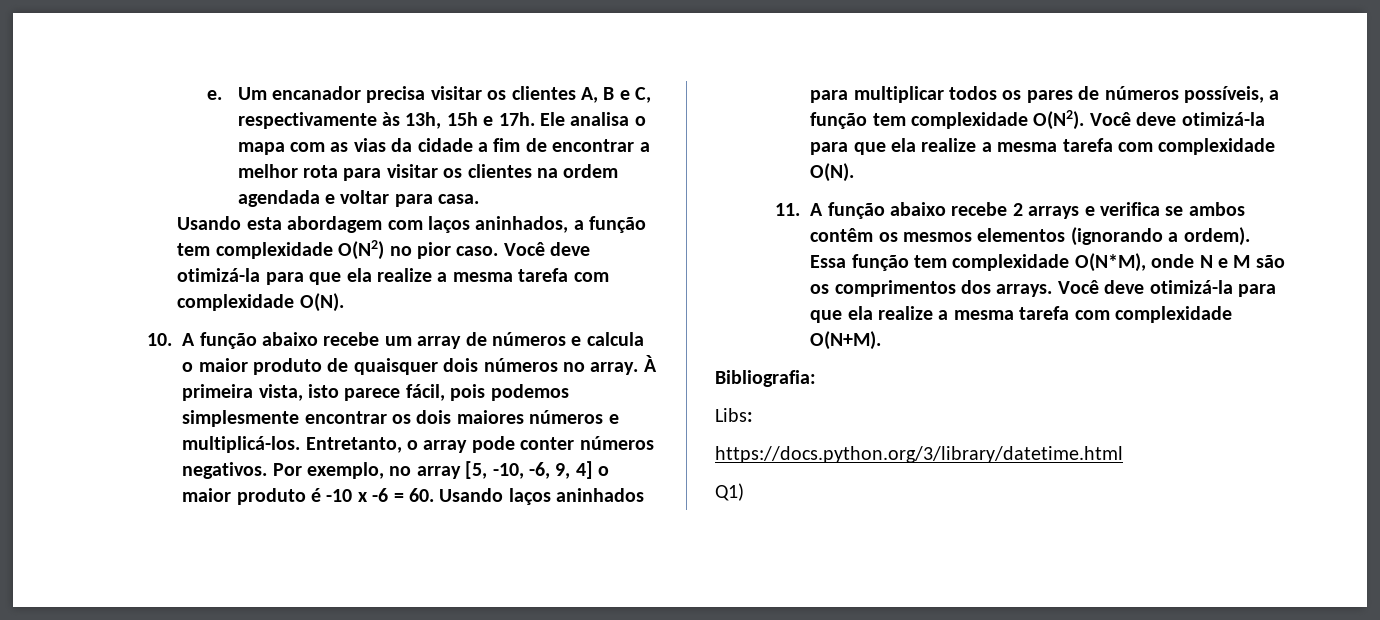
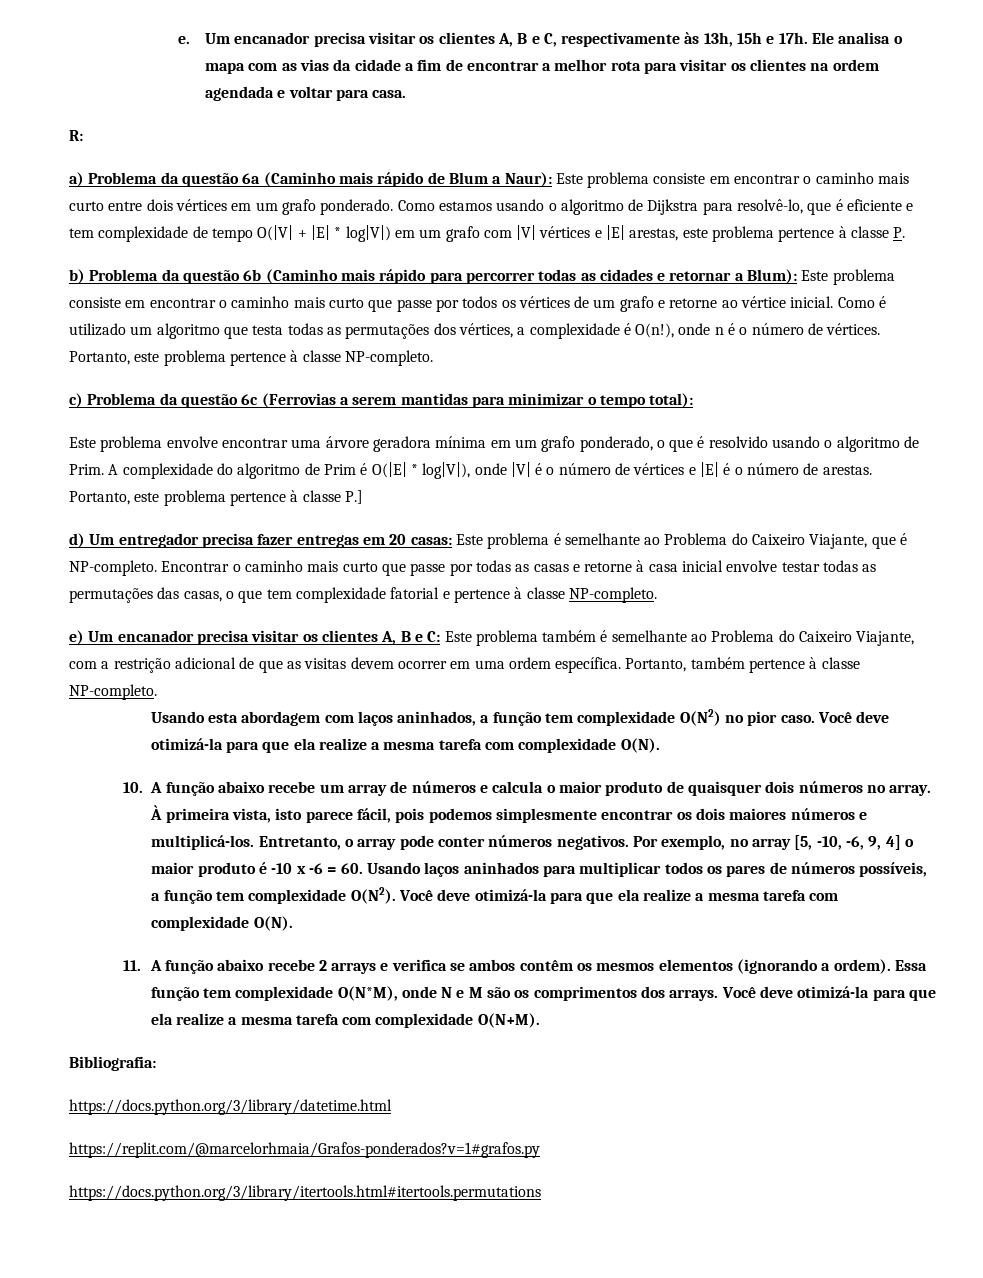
(480, 199) none -> [69,130,83,141] [69,172,910,188] [69,199,914,215] [69,225,906,242] [69,269,895,285] [69,296,887,312] [69,323,881,339] [69,350,433,366] [69,393,694,408] [69,436,920,452] [69,462,872,479] [69,490,363,506] [69,533,908,549] [69,560,877,576] [69,587,657,603] [69,630,915,646] [69,657,860,673] [69,684,157,700] // R: // a) Problema da questão 6a (Caminho mais rápido de Blum a Naur): Este problema consiste em encontrar o caminho mais curto entre dois vértices em um grafo ponderado. Como estamos usando o algoritmo de Dijkstra para resolvê-lo, que é eficiente e tem complexidade de tempo O(|V| + |E| * log|V|) em um grafo com |V| vértices e |E| arestas, este problema pertence à classe P. // b) Problema da questão 6b (Caminho mais rápido para percorrer todas as cidades e retornar a Blum): Este problema consiste em encontrar o caminho mais curto que passe por todos os vértices de um grafo e retorne ao vértice inicial. Como é utilizado um algoritmo que testa todas as permutações dos vértices, a complexidade é O(n!), onde n é o número de vértices. Portanto, este problema pertence à classe NP-completo. // c) Problema da questão 6c (Ferrovias a serem mantidas para minimizar o tempo total): // Este problema envolve encontrar uma árvore geradora mínima em um grafo ponderado, o que é resolvido usando o algoritmo de Prim. A complexidade do algoritmo de Prim é O(|E| * log|V|), onde |V| é o número de vértices e |E| é o número de arestas. Portanto, este problema pertence à classe P.] // d) Um entregador precisa fazer entregas em 20 casas: Este problema é semelhante ao Problema do Caixeiro Viajante, que é NP-completo. Encontrar o caminho mais curto que passe por todas as casas e retorne à casa inicial envolve testar todas as permutações das casas, o que tem complexidade fatorial e pertence à classe NP-completo. // e) Um encanador precisa visitar os clientes A, B e C: Este problema também é semelhante ao Problema do Caixeiro Viajante, com a restrição adicional de que as visitas devem ocorrer em uma ordem específica. Portanto, também pertence à classe NP-completo.
[715,408,753,422] // Libs: -> (156, 1063) none
[715,483,744,501] Q1) -> [69,1142,540,1158] [69,1185,541,1201] https://replit.com/@marcelorhmaia/Grafos-ponderados?v=1#grafos.py // https://docs.python.org/3/library/itertools.html#itertools.permutations

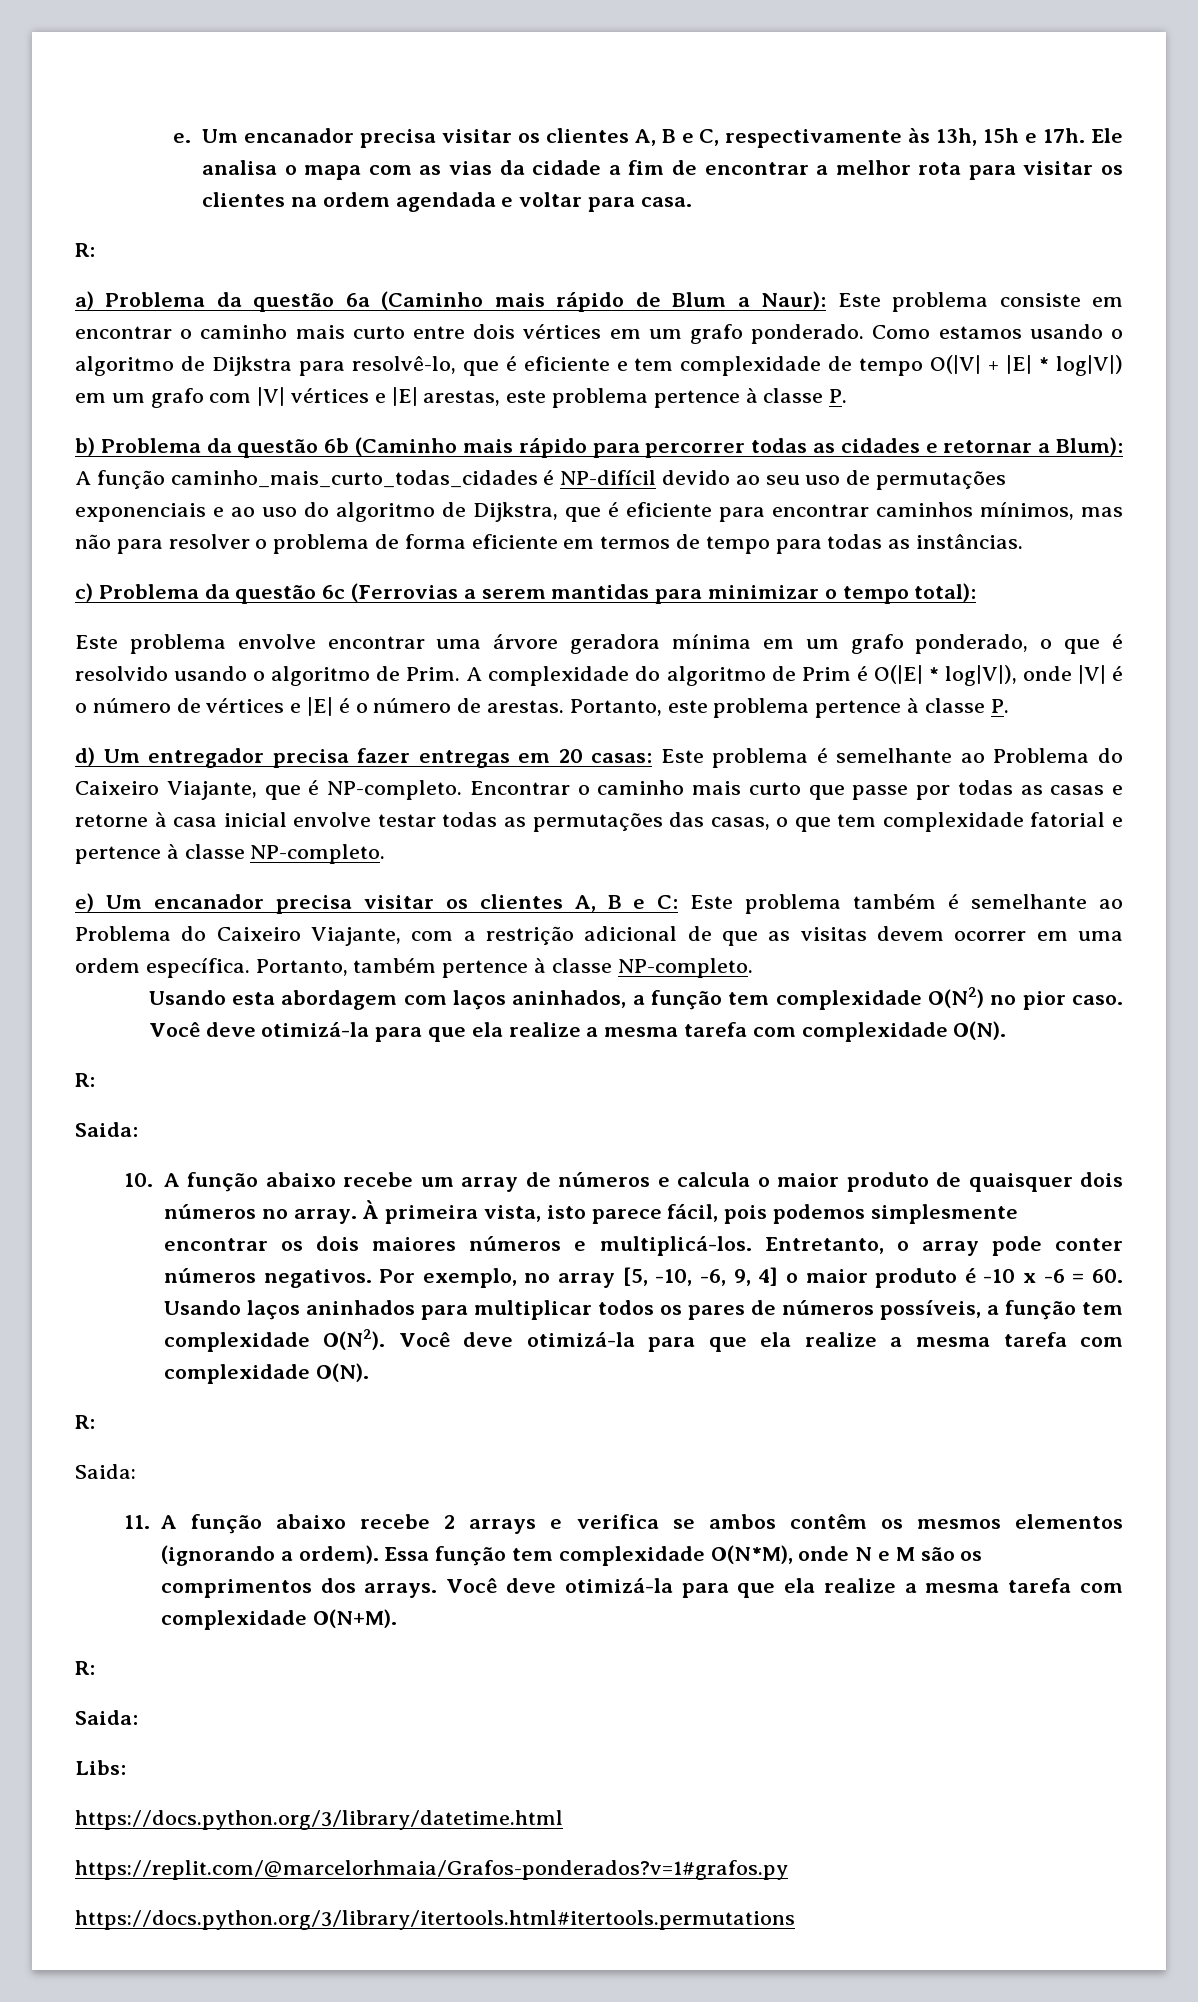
[801,269,895,285] [69,296,887,312] [69,323,881,339] [69,350,433,366] Este problema consiste em encontrar o caminho mais curto que passe por todos os vértices de um grafo e retorne ao vértice inicial. Como é utilizado um algoritmo que testa todas as permutações dos vértices, a complexidade é O(n!), onde n é o número de vértices. Portanto, este problema pertence à classe NP-completo. -> [75,470,1007,490] [75,502,1123,522] [75,534,1024,554] A função caminho_mais_curto_todas_cidades é NP-difícil devido ao seu uso de permutações exponenciais e ao uso do algoritmo de Dijkstra, que é eficiente para encontrar caminhos mínimos, mas não para resolver o problema de forma eficiente em termos de tempo para todas as instâncias.
[344,490,363,504] P.] -> [990,699,1009,713] P.
(660, 745) none -> [75,1073,95,1087] [75,1122,138,1137] // R: // Saida:
(293, 923) none -> [75,1415,95,1429] [75,1464,136,1479] // R: // Saida:
[69,1056,156,1071] Bibliografia: -> [75,1661,95,1675] [75,1710,138,1725] [75,1760,126,1775] R: // Saida: // Libs:

